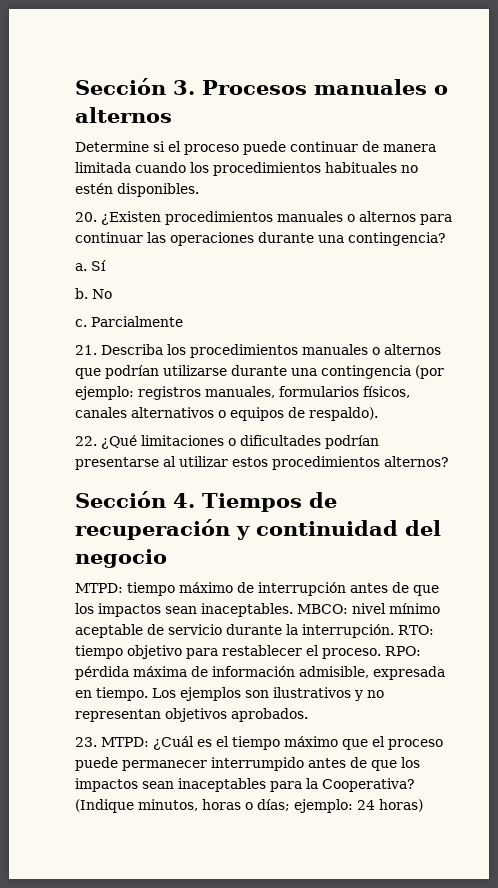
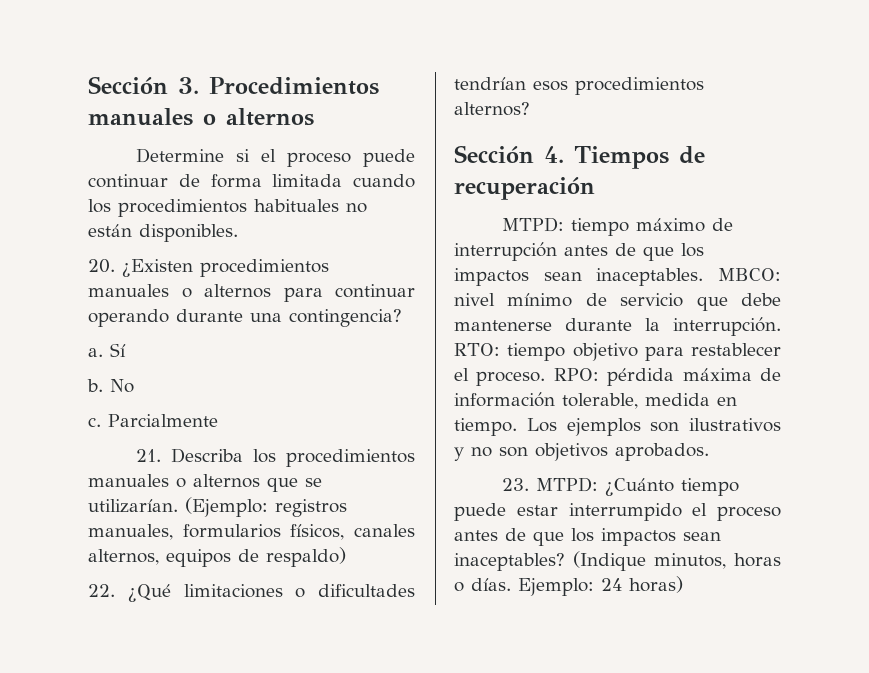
[202,80,307,95] Procesos -> [209,77,379,95] Procedimientos
[383,144,436,152] manera -> [210,174,262,188] forma
[75,183,113,194] estén -> [88,224,132,237] están
[147,232,254,246] las operaciones -> [88,309,169,327] operando
[105,365,444,379] [75,386,134,400] podrían utilizarse durante una contingencia (por ejemplo: -> [305,478,322,487] [88,497,268,517] se utilizarían. (Ejemplo:
[131,407,226,418] alternativos o -> [88,549,159,565] alternos,
[309,407,378,421] respaldo). -> [266,547,346,567] respaldo)
[325,435,379,449] [75,456,268,470] podrían presentarse al utilizar estos -> [454,77,568,91] tendrían esos
[236,520,441,540] [75,549,167,568] y continuidad del negocio -> (595, 188) none
[75,624,143,638] aceptable -> (573, 300) none
(222, 629) none -> [696,293,781,311] [454,320,552,331] que debe mantenerse
[299,666,445,680] admisible, expresada -> [562,393,710,409] tolerable, medida
[75,709,161,722] representan -> [499,447,528,457] son
[153,736,443,750] [75,757,420,771] [75,778,415,792] ¿Cuál es el tiempo máximo que el proceso puede permanecer interrumpido antes de que los impactos sean inaceptables para la Cooperativa? -> [604,478,739,496] [454,503,781,521] [454,528,721,546] [454,553,565,571] ¿Cuánto tiempo puede estar interrumpido el proceso antes de que los impactos sean inaceptables?
[257,799,353,813] días; ejemplo: -> [471,578,594,596] días. Ejemplo:

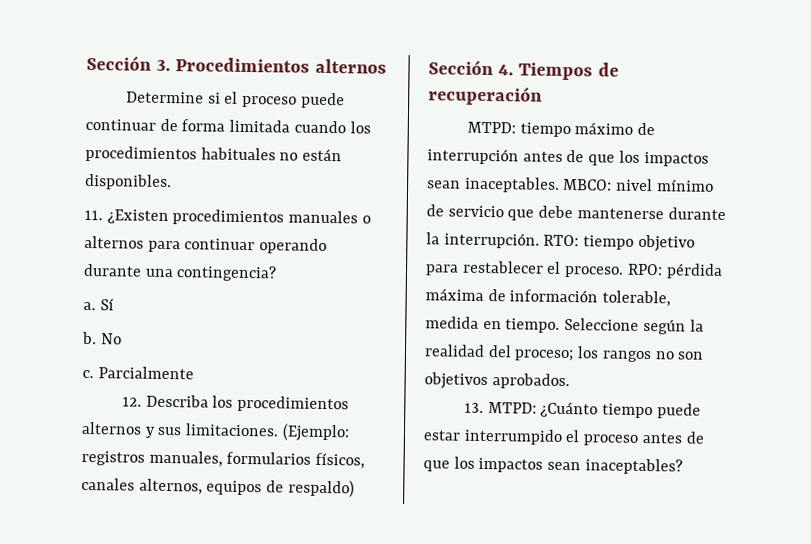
[88,108,216,126] manuales o -> (311, 65) none
[88,259,115,273] 20. -> [84,209,103,221] 11.
[135,449,161,462] 21. -> [121,396,142,407] 12.
[88,474,322,492] [88,499,178,513] manuales o alternos que se utilizarían. -> [81,421,280,438] alternos y sus limitaciones.
[88,584,415,602] [454,77,704,95] [454,102,530,116] // 22. ¿Qué limitaciones o dificultades tendrían esos procedimientos alternos? -> (355, 488) none
[526,418,781,436] [454,447,464,461] Los ejemplos son ilustrativos y -> [564,318,704,335] [424,344,652,363] Seleccione según la realidad del proceso; los rangos
[501,478,529,491] 23. -> [463,402,484,413] 13.
[573,551,781,571] [454,576,683,596] (Indique minutos, horas o días. Ejemplo: 24 horas) -> (683, 466) none

